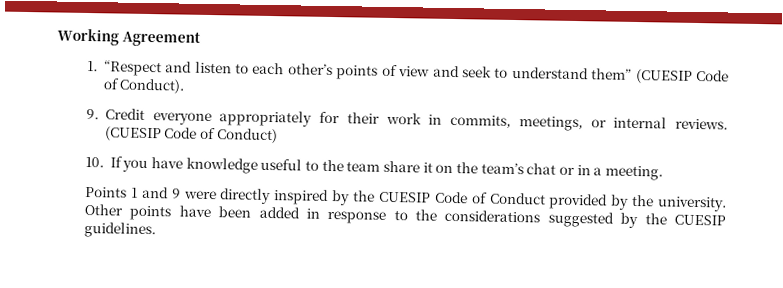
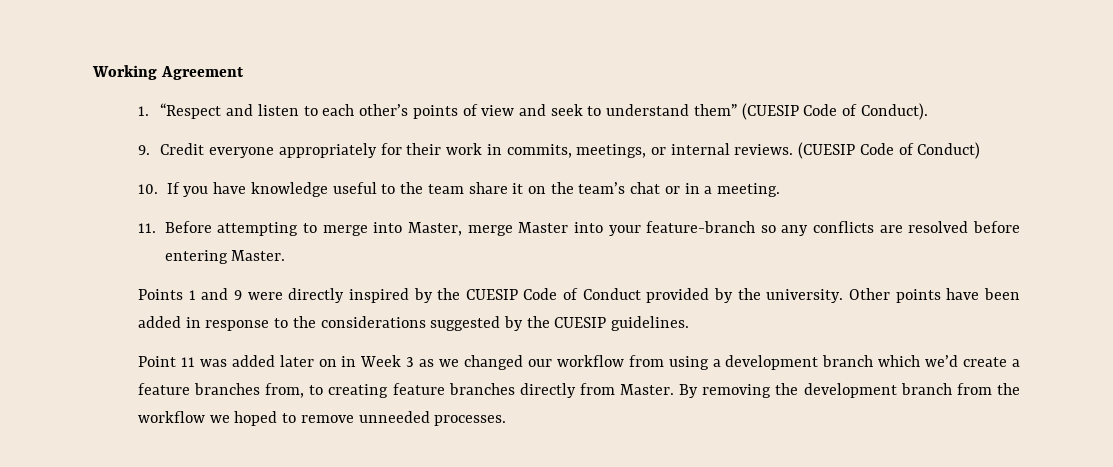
(663, 173) none -> [137,221,1021,236] [164,250,286,264] // 11. Before attempting to merge into Master, merge Master into your feature-branch so any conflicts are resolved before entering Master.
(157, 230) none -> [137,355,1020,370] [137,383,1021,398] [137,411,507,426] // Point 11 was added later on in Week 3 as we changed our workflow from using a development branch which we’d create a feature branches from, to creating feature branches directly from Master. By removing the development branch from the workflow we hoped to remove unneeded processes.

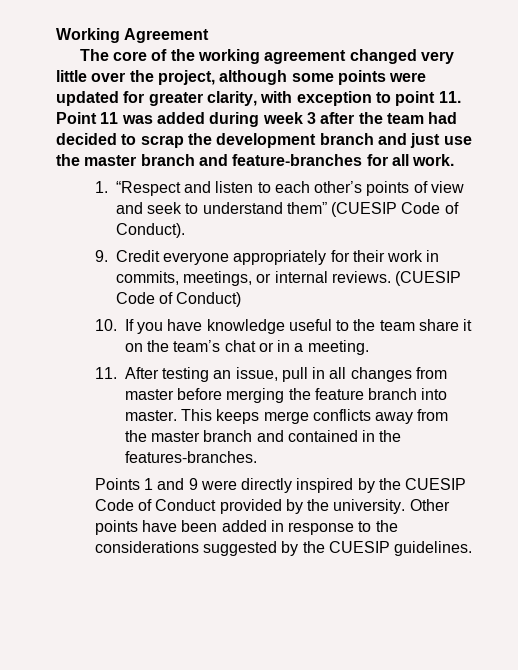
(244, 73) none -> [79,49,454,64] [56,70,427,85] [56,91,461,106] [56,112,458,127] [56,133,472,148] [56,154,455,166] // The core of the working agreement changed very little over the project, although some points were updated for greater clarity, with exception to point 11. Point 11 was added during week 3 after the team had decided to scrap the development branch and just use the master branch and feature-branches for all work.
[164,221,1021,236] [164,250,286,264] Before attempting to merge into Master, merge Master into your feature-branch so any conflicts are resolved before entering Master. -> [124,367,448,382] [124,388,448,403] [124,409,449,424] [124,430,402,442] [124,451,257,463] After testing an issue, pull in all changes from master before merging the feature branch into master. This keeps merge conflicts away from the master branch and contained in the features-branches.
[137,355,1020,370] [137,383,1021,398] [137,411,507,426] // Point 11 was added later on in Week 3 as we changed our workflow from using a development branch which we’d create a feature branches from, to creating feature branches directly from Master. By removing the development branch from the workflow we hoped to remove unneeded processes. -> (473, 548) none

